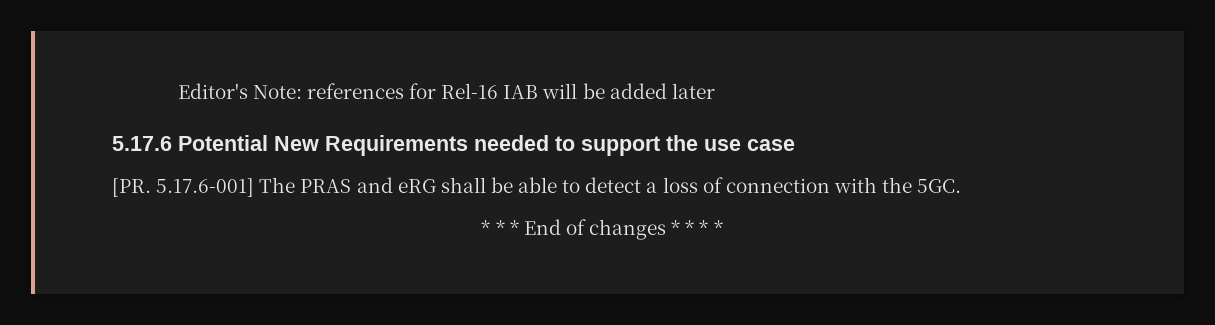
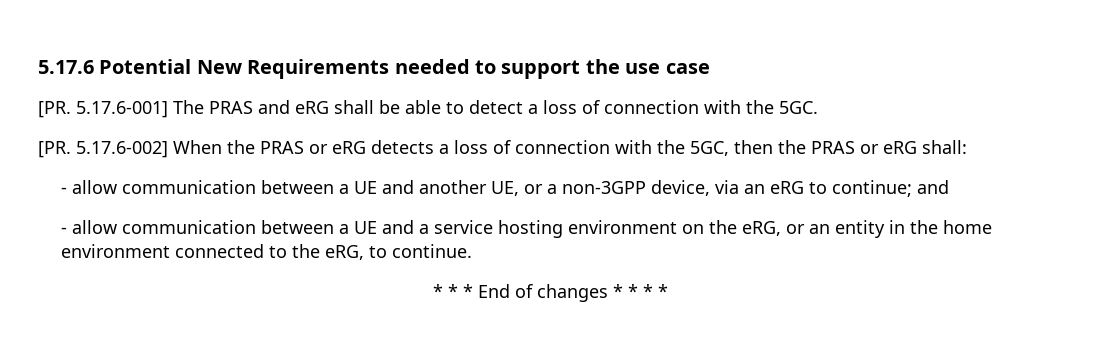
[177,83,715,99] Editor's Note: references for Rel-16 IAB will be added later // -> (38, 67) none
(962, 186) none -> [38,140,967,158] [60,180,949,197] [60,220,992,238] [60,244,472,260] // [PR. 5.17.6-002] When the PRAS or eRG detects a loss of connection with the 5GC, then the PRAS or eRG shall: // - allow communication between a UE and another UE, or a non-3GPP device, via an eRG to continue; and // - allow communication between a UE and a service hosting environment on the eRG, or an entity in the home environment connected to the eRG, to continue.

